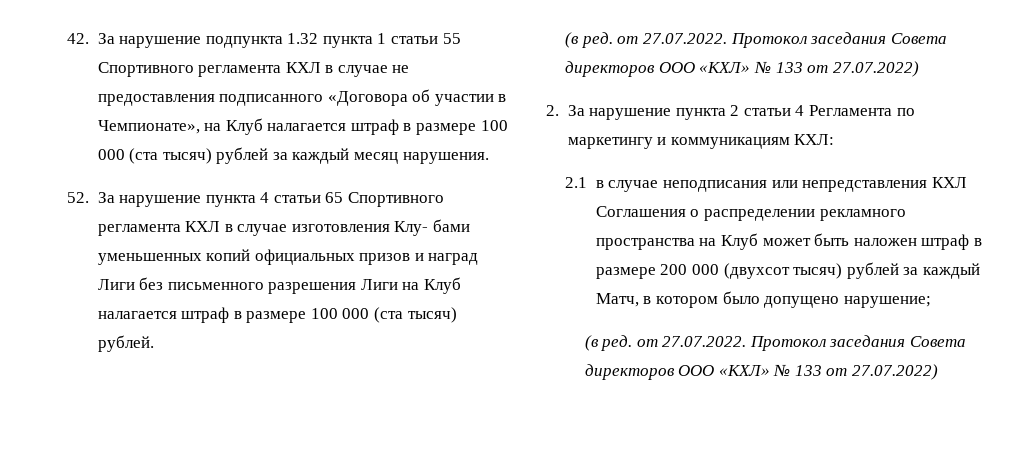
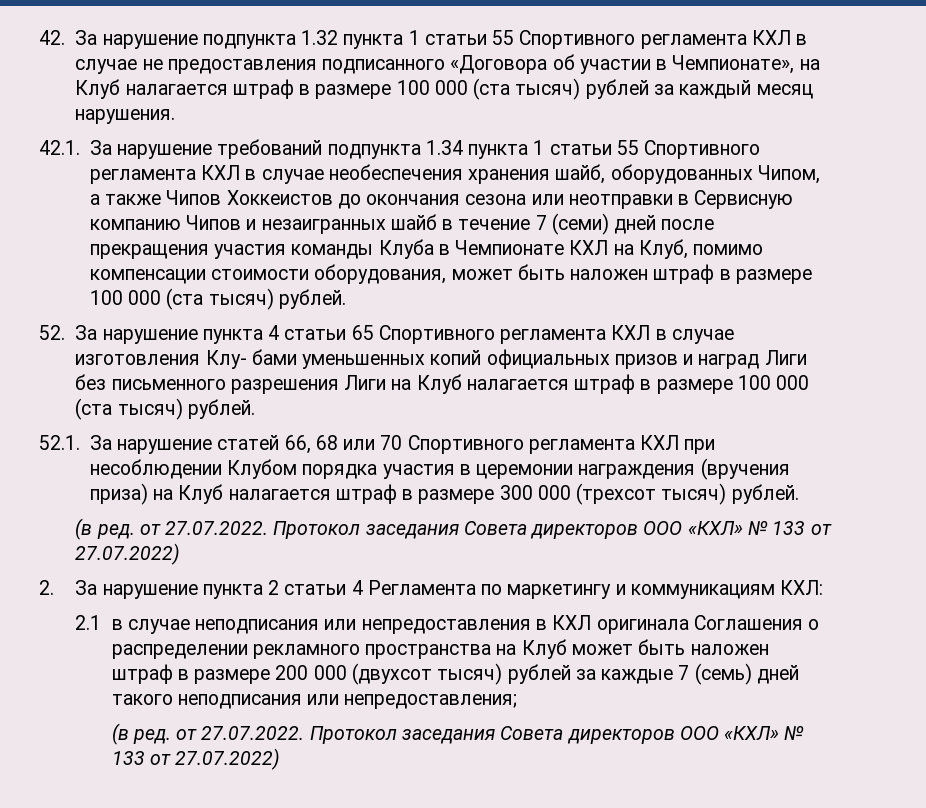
[67,192,202,207] 52. За нарушение -> [39,139,761,159] [89,164,820,184] [89,190,794,209] [89,213,715,235] [89,239,764,259] [89,264,812,284] [89,288,346,310] [39,325,198,344] 42.1. За нарушение требований подпункта 1.34 пункта 1 статьи 55 Спортивного регламента КХЛ в случае необеспечения хранения шайб, оборудованных Чипом, а также Чипов Хоккеистов до окончания сезона или неотправки в Сервисную компанию Чипов и незаигранных шайб в течение 7 (семи) дней после прекращения участия команды Клуба в Чемпионате КХЛ на Клуб, помимо компенсации стоимости оборудования, может быть наложен штраф в размере 100 000 (ста тысяч) рублей. // 52. За нарушение
(154, 343) none -> [39,435,716,454] [89,458,790,480] [89,483,799,505] // 52.1. За нарушение статей 66, 68 или 70 Спортивного регламента КХЛ при несоблюдении Клубом порядка участия в церемонии награждения (вручения приза) на Клуб налагается штраф в размере 300 000 (трехсот тысяч) рублей.
[802,177,967,192] непредставления КХЛ -> [361,615,689,634] непредоставления в КХЛ оригинала
[922,263,980,279] [595,291,931,308] каждый Матч, в котором было допущено нарушение; -> [601,663,799,685] [111,694,518,709] каждые 7 (семь) дней такого неподписания или непредоставления;

